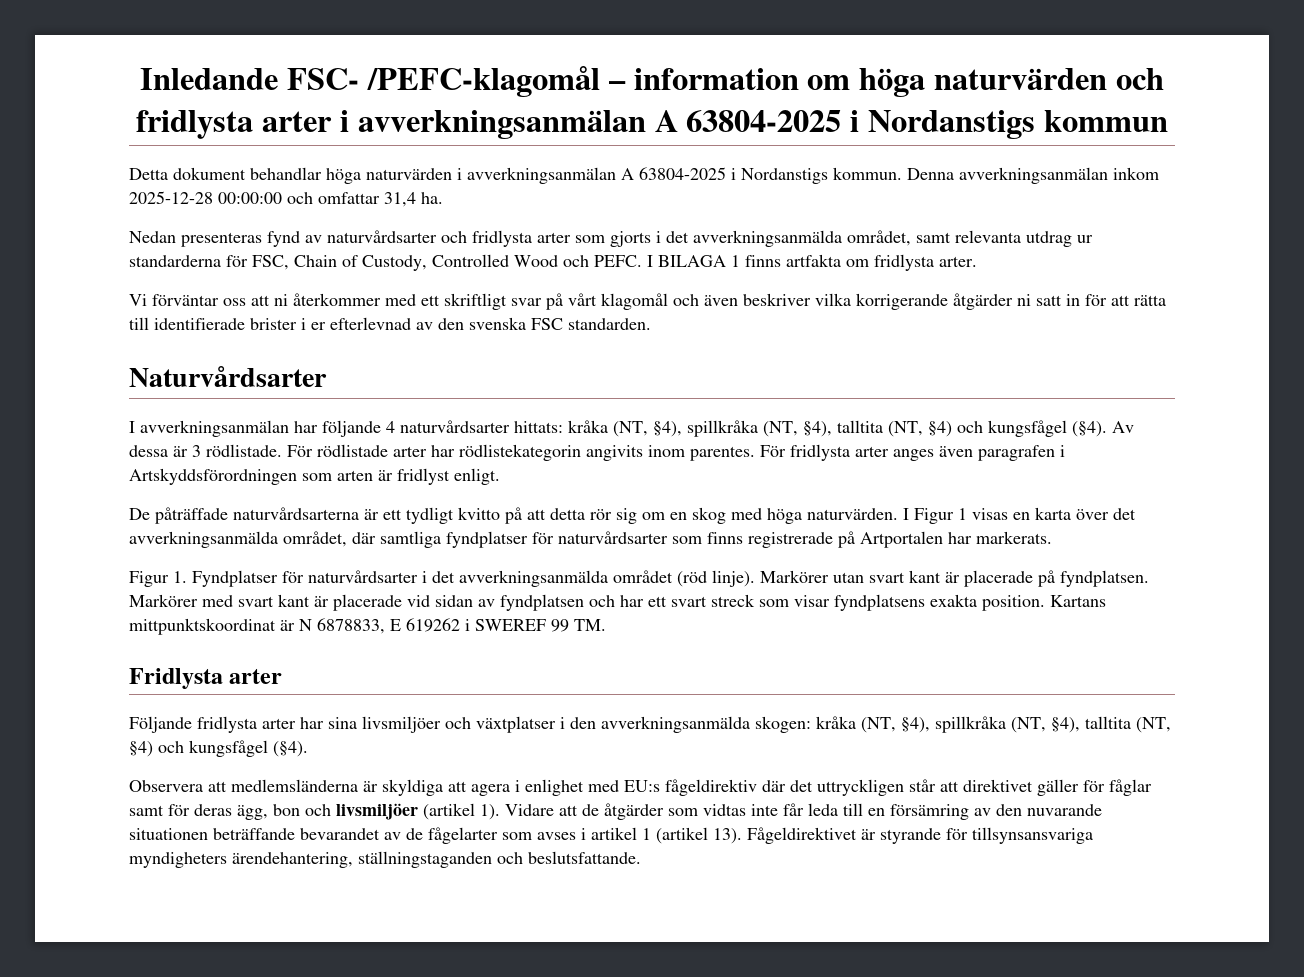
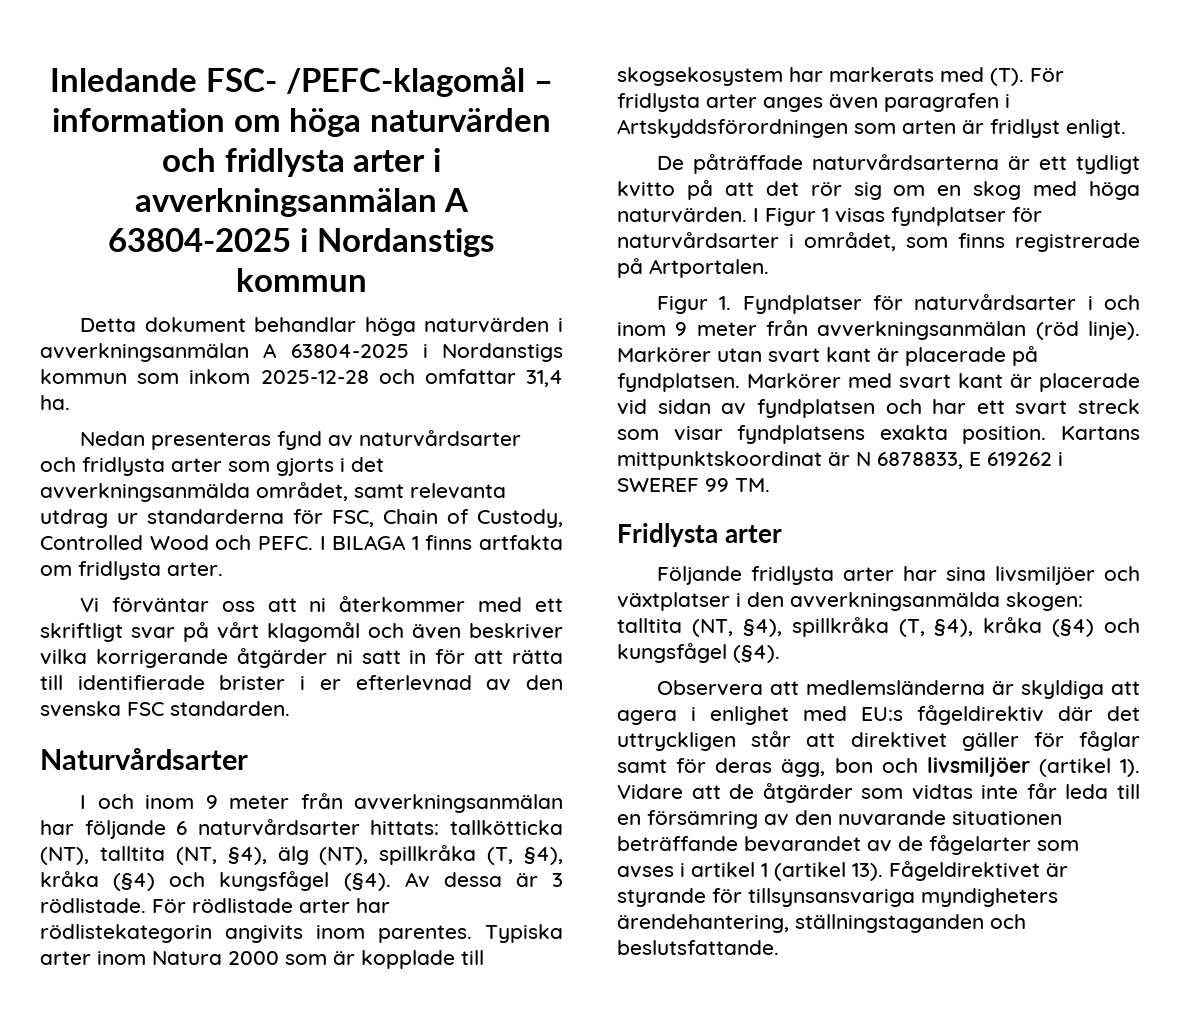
[833,167,1108,184] kommun. Denna avverkningsanmälan -> [40,369,180,384] kommun som
[218,192,282,204] 00:00:00 -> (369, 377) none
(135, 427) none -> [97,793,343,809] och inom 9 meter från
[386,421,395,433] 4 -> [176,821,188,835] 6
[568,420,952,437] kråka (NT, §4), spillkråka (NT, §4), talltita (NT, §4) -> [450,820,563,835] [40,845,563,865] [40,871,156,891] tallkötticka (NT), talltita (NT, §4), älg (NT), spillkråka (T, §4), kråka (§4)
(755, 453) none -> [485,924,563,943] [40,950,484,969] [617,67,1024,86] Typiska arter inom Natura 2000 som är kopplade till skogsekosystem har markerats med (T).
[550,508,585,520] detta -> [765,181,799,196] det
[1013,507,1136,520] [129,531,441,548] en karta över det avverkningsanmälda området, där samtliga -> (885, 215) none
(668, 537) none -> [789,232,896,251] i området,
[860,531,1052,548] Artportalen har markerats. -> [649,259,769,278] Artportalen.
[432,570,673,587] det avverkningsanmälda området -> [1104,295,1140,310] [617,320,1027,340] och inom 9 meter från avverkningsanmälan
[816,716,1171,733] [129,741,153,757] kråka (NT, §4), spillkråka (NT, §4), talltita (NT, §4) -> [617,617,1095,637] talltita (NT, §4), spillkråka (T, §4), kråka (§4)

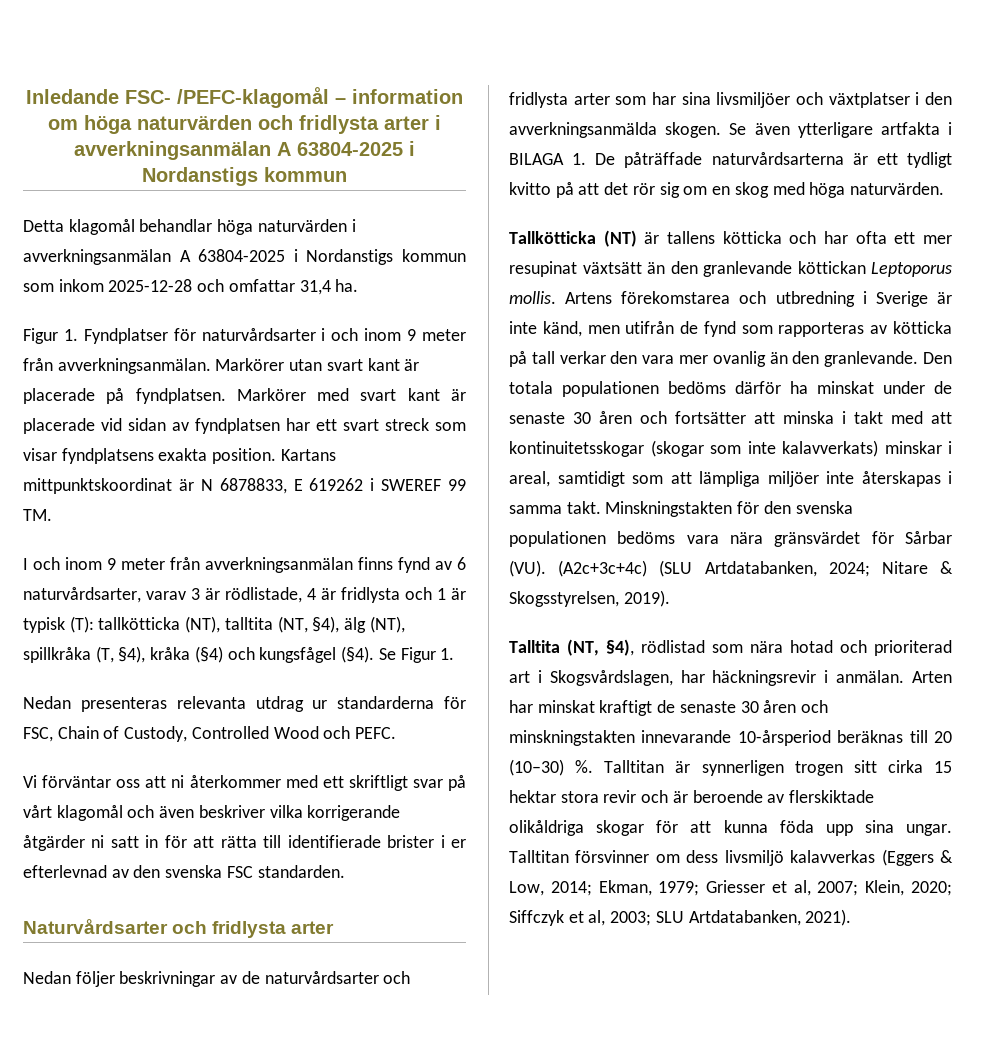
[144,317,246,332] dokument -> [68,219,135,235] klagomål
[80,430,522,450] [40,457,384,476] [40,482,404,502] Nedan presenteras fynd av naturvårdsarter och fridlysta arter som gjorts i det avverkningsanmälda området, samt -> [23,328,467,344] [23,358,420,374] [23,388,466,404] [23,418,466,434] [23,448,336,464] [23,478,466,494] [23,509,52,521] [23,557,466,573] [23,587,466,603] [23,616,405,633] [23,646,455,663] [23,696,167,712] Figur 1. Fyndplatser för naturvårdsarter i och inom 9 meter från avverkningsanmälan. Markörer utan svart kant är placerade på fyndplatsen. Markörer med svart kant är placerade vid sidan av fyndplatsen har ett svart streck som visar fyndplatsens exakta position. Kartans mittpunktskoordinat är N 6878833, E 619262 i SWEREF 99 TM. // I och inom 9 meter från avverkningsanmälan finns fynd av 6 naturvårdsarter, varav 3 är rödlistade, 4 är fridlysta och 1 är typisk (T): tallkötticka (NT), talltita (NT, §4), älg (NT), spillkråka (T, §4), kråka (§4) och kungsfågel (§4). Se Figur 1. // Nedan presenteras
[319,535,563,550] [40,561,223,580] I BILAGA 1 finns artfakta om fridlysta arter. -> (397, 733) none
[80,793,563,813] [40,819,563,839] [40,845,563,865] [40,871,563,891] [40,898,390,913] [40,924,563,943] [40,950,484,969] [617,67,1064,86] [617,93,1010,112] [617,119,1126,138] // I och inom 9 meter från avverkningsanmälan har följande 6 naturvårdsarter hittats: tallkötticka (NT), talltita (NT, §4), älg (NT), spillkråka (T, §4), kråka (§4) och kungsfågel (§4). Av dessa är 3 rödlistade. För rödlistade arter har rödlistekategorin angivits inom parentes. Typiska arter inom Natura 2000 som är kopplade till skogsekosystem har markerats med (T). För fridlysta arter anges även paragrafen i Artskyddsförordningen som arten är fridlyst enligt. // -> [172,921,335,938] [23,971,411,987] [509,92,952,108] [509,122,952,138] [509,153,587,165] och fridlysta arter // Nedan följer beskrivningar av de naturvårdsarter och fridlysta arter som har sina livsmiljöer och växtplatser i den avverkningsanmälda skogen. Se även ytterligare artfakta i BILAGA 1.
[753,207,1042,226] [617,232,1140,252] [617,258,769,278] [657,294,1140,314] [617,320,1140,340] [617,346,1038,366] [617,373,1140,392] [617,399,1140,418] [617,425,1140,444] [617,451,1063,470] [617,478,770,492] [617,523,783,547] [657,566,1140,585] [617,592,1083,611] [617,617,1140,637] [617,643,780,663] [657,680,1140,699] [617,705,1140,725] [617,731,1140,751] [617,757,1140,777] [617,783,1140,803] [617,810,1062,829] [617,835,1079,855] [617,861,1068,881] [617,888,1058,907] [617,914,1026,933] [617,940,779,955] I Figur 1 visas fyndplatser för naturvårdsarter i området, som finns registrerade på Artportalen. // Figur 1. Fyndplatser för naturvårdsarter i och inom 9 meter från avverkningsanmälan (röd linje). Markörer utan svart kant är placerade på fyndplatsen. Markörer med svart kant är placerade vid sidan av fyndplatsen och har ett svart streck som visar fyndplatsens exakta position. Kartans mittpunktskoordinat är N 6878833, E 619262 i SWEREF 99 TM. // Fridlysta arter // Följande fridlysta arter har sina livsmiljöer och växtplatser i den avverkningsanmälda skogen: talltita (NT, §4), spillkråka (T, §4), kråka (§4) och kungsfågel (§4). // Observera att medlemsländerna är skyldiga att agera i enlighet med EU:s fågeldirektiv där det uttryckligen står att direktivet gäller för fåglar samt för deras ägg, bon och livsmiljöer (artikel 1). Vidare att de åtgärder som vidtas inte får leda till en försämring av den nuvarande situationen beträffande bevarandet av de fågelarter som avses i artikel 1 (artikel 13). Fågeldirektivet är styrande för tillsynsansvariga myndigheters ärendehantering, ställningstaganden och beslutsfattande. -> [509,230,952,247] [509,261,952,277] [509,291,953,307] [509,321,952,337] [509,351,952,367] [509,381,952,397] [509,411,952,424] [509,440,952,457] [509,471,952,487] [509,501,853,517] [509,531,952,547] [509,560,953,577] [509,590,670,607] [509,639,952,656] [509,670,952,686] [509,700,829,716] [509,730,952,746] [509,759,952,776] [509,790,875,803] [509,820,952,836] [509,849,954,866] [509,880,952,896] [509,909,852,926] // Tallkötticka (NT) är tallens kötticka och har ofta ett mer resupinat växtsätt än den granlevande köttickan Leptoporus mollis. Artens förekomstarea och utbredning i Sverige är inte känd, men utifrån de fynd som rapporteras av kötticka på tall verkar den vara mer ovanlig än den granlevande. Den totala populationen bedöms därför ha minskat under de senaste 30 åren och fortsätter att minska i takt med att kontinuitetsskogar (skogar som inte kalavverkats) minskar i areal, samtidigt som att lämpliga miljöer inte återskapas i samma takt. Minskningstakten för den svenska populationen bedöms vara nära gränsvärdet för Sårbar (VU). (A2c+3c+4c) (SLU Artdatabanken, 2024; Nitare & Skogsstyrelsen, 2019). // Talltita (NT, §4), rödlistad som nära hotad och prioriterad art i Skogsvårdslagen, har häckningsrevir i anmälan. Arten har minskat kraftigt de senaste 30 åren och minskningstakten innevarande 10-årsperiod beräknas till 20 (10–30) %. Talltitan är synnerligen trogen sitt cirka 15 hektar stora revir och är beroende av flerskiktade olikåldriga skogar för att kunna föda upp sina ungar. Talltitan försvinner om dess livsmiljö kalavverkas (Eggers & Low, 2014; Ekman, 1979; Griesser et al, 2007; Klein, 2020; Siffczyk et al, 2003; SLU Artdatabanken, 2021).

